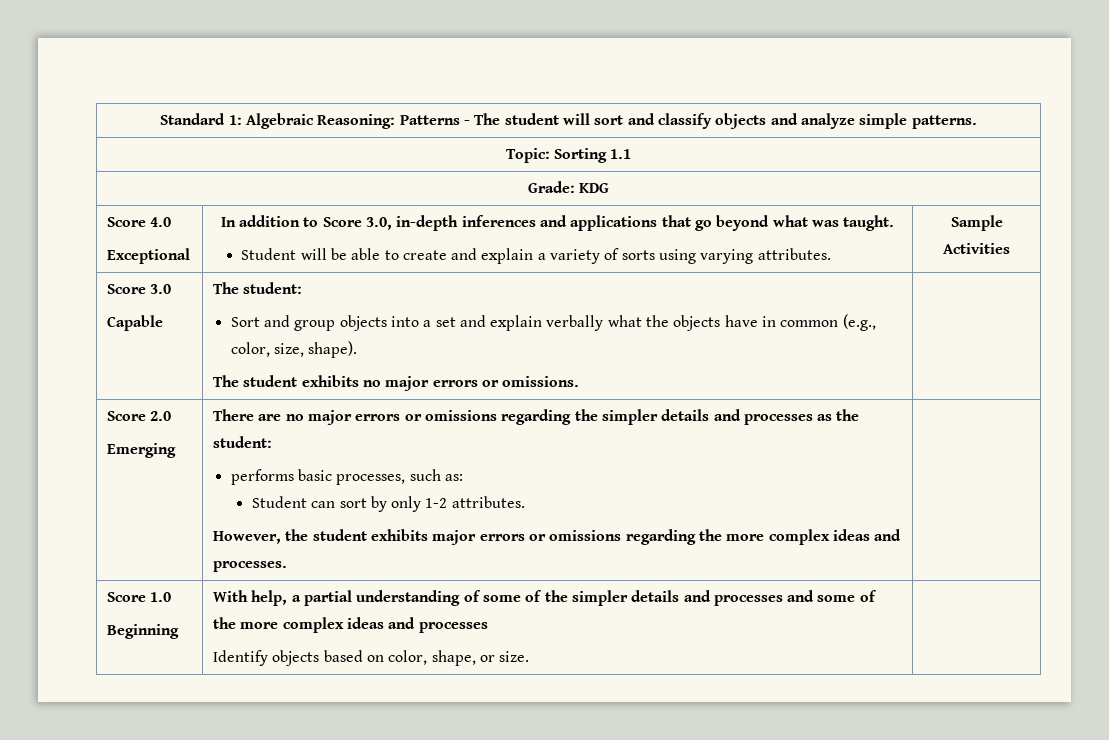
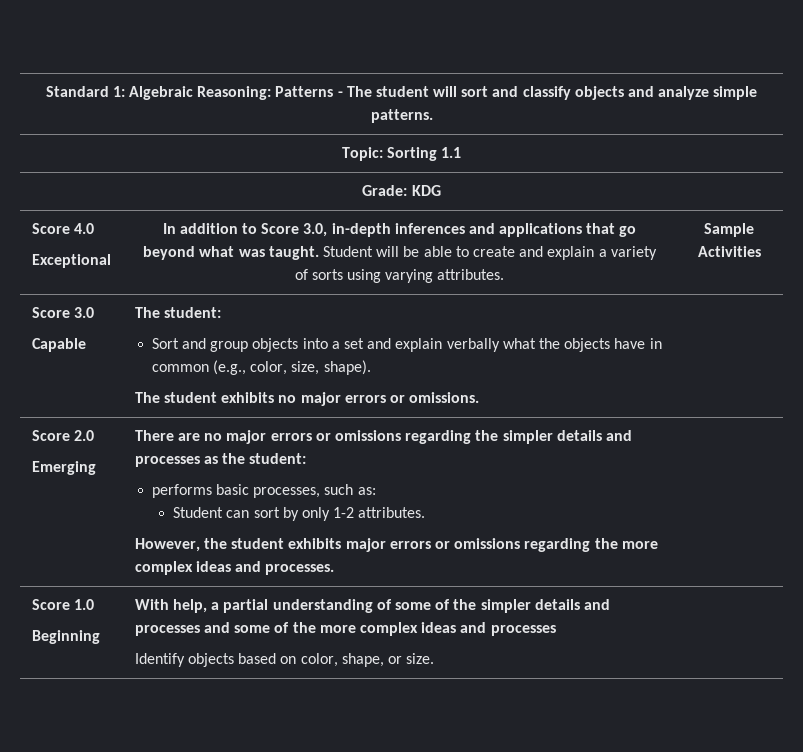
(895, 223) // -> (319, 253) none

